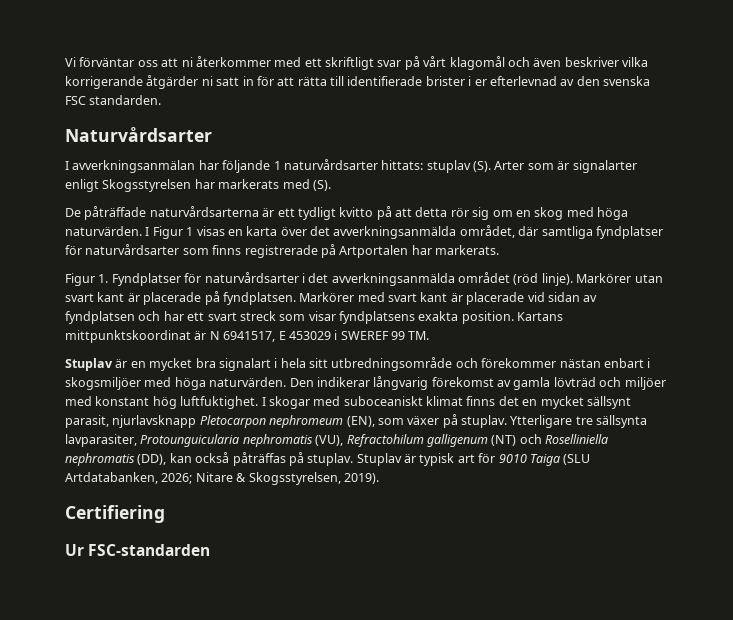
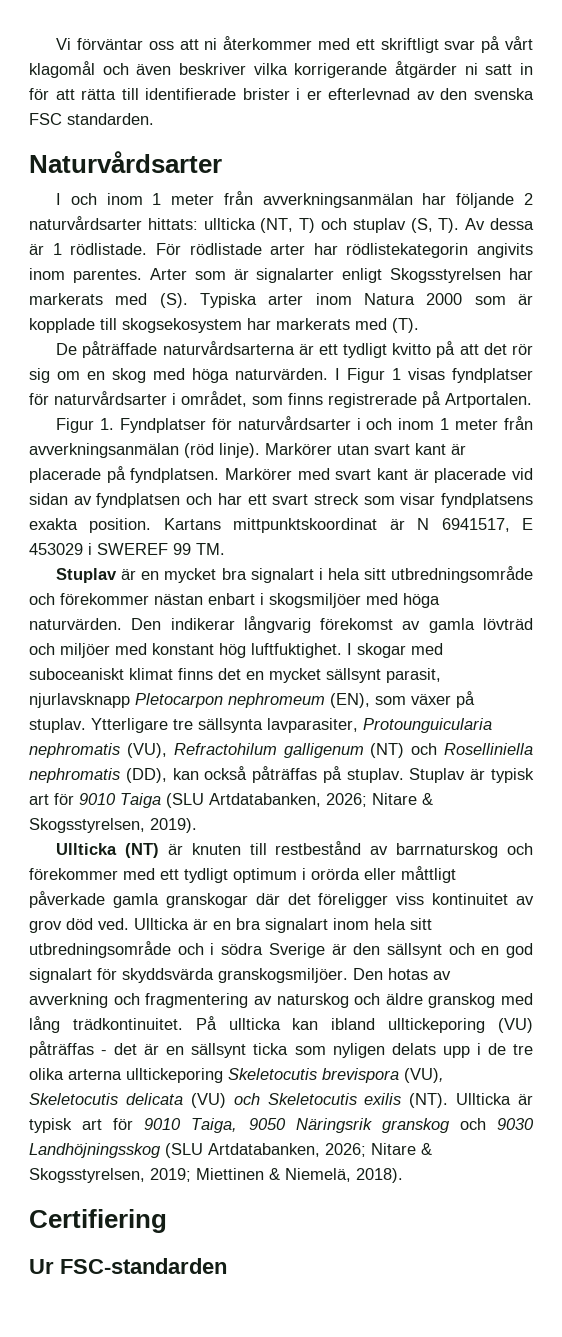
(69, 165) none -> [70,191,253,205] och inom 1 meter från
[273,161,281,170] 1 -> [524,193,533,205] 2
[426,160,491,173] stuplav (S). -> [203,218,535,233] [29,243,533,258] [29,268,142,283] ullticka (NT, T) och stuplav (S, T). Av dessa är 1 rödlistade. För rödlistade arter har rödlistekategorin angivits inom parentes.
(331, 185) none -> [200,293,533,308] [29,318,419,333] Typiska arter inom Natura 2000 som är kopplade till skogsekosystem har markerats med (T).
[415,207,448,217] detta -> [483,343,507,355] det
[227,225,593,239] en karta över det avverkningsanmälda området, där samtliga -> (445, 374) none
(180, 249) none -> [172,391,247,407] i området,
[339,245,499,258] Artportalen har markerats. -> [445,393,532,408] Artportalen.
[308,272,510,286] det avverkningsanmälda området -> [366,416,533,430] [29,443,179,458] och inom 1 meter från avverkningsanmälan
(379, 478) none -> [56,841,533,858] [29,866,456,883] [29,891,534,908] [29,918,432,933] [29,941,533,958] [29,968,451,983] [29,993,533,1008] [29,1016,533,1033] [29,1041,534,1058] [29,1068,444,1083] [29,1093,533,1108] [29,1118,534,1133] [29,1143,432,1158] [29,1168,403,1183] // Ullticka (NT) är knuten till restbestånd av barrnaturskog och förekommer med ett tydligt optimum i orörda eller måttligt påverkade gamla granskogar där det föreligger viss kontinuitet av grov död ved. Ullticka är en bra signalart inom hela sitt utbredningsområde och i södra Sverige är den sällsynt och en god signalart för skyddsvärda granskogsmiljöer. Den hotas av avverkning och fragmentering av naturskog och äldre granskog med lång trädkontinuitet. På ullticka kan ibland ulltickeporing (VU) påträffas - det är en sällsynt ticka som nyligen delats upp i de tre olika arterna ulltickeporing Skeletocutis brevispora (VU), Skeletocutis delicata (VU) och Skeletocutis exilis (NT). Ullticka är typisk art för 9010 Taiga, 9050 Näringsrik granskog och 9030 Landhöjningsskog (SLU Artdatabanken, 2026; Nitare & Skogsstyrelsen, 2019; Miettinen & Niemelä, 2018).

